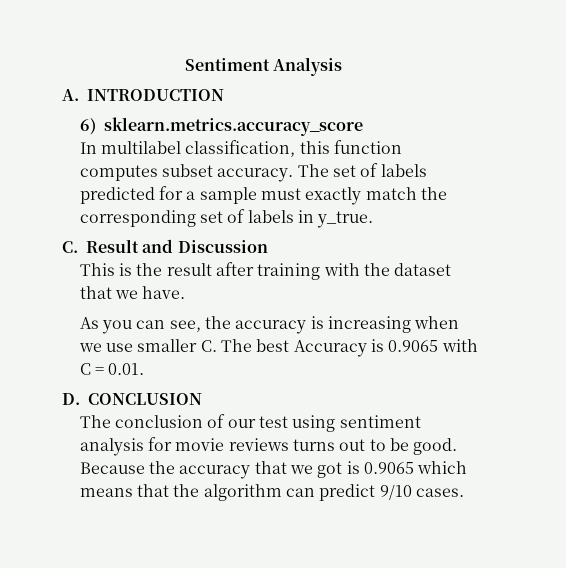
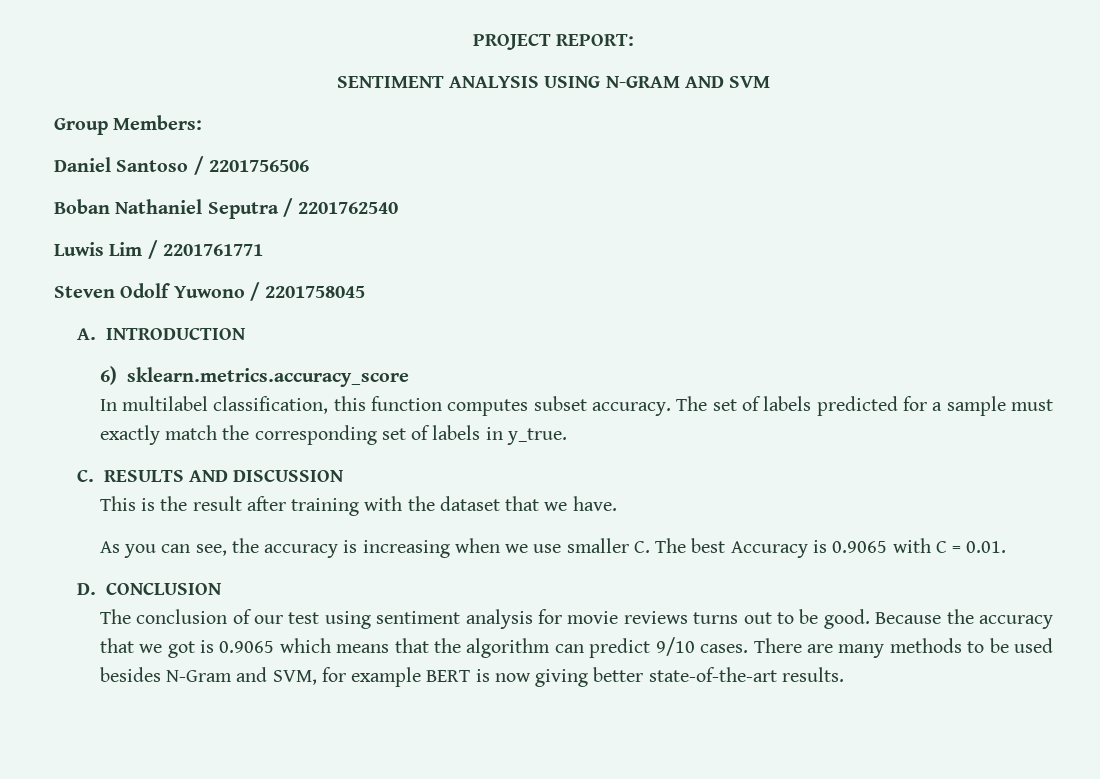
[184,57,343,76] Sentiment Analysis -> [472,33,635,50] [336,76,771,88] [54,115,203,135] [54,156,309,175] [54,198,399,219] [54,240,263,259] [54,282,366,301] PROJECT REPORT: // SENTIMENT ANALYSIS USING N-GRAM AND SVM // Group Members: // Daniel Santoso / 2201756506 // Boban Nathaniel Seputra / 2201762540 // Luwis Lim / 2201761771 // Steven Odolf Yuwono / 2201758045
[85,239,268,253] Result and Discussion -> [103,469,344,482] RESULTS AND DISCUSSION
(465, 492) none -> [753,638,1054,658] [99,667,844,687] There are many methods to be used besides N-Gram and SVM, for example BERT is now giving better state-of-the-art results.

